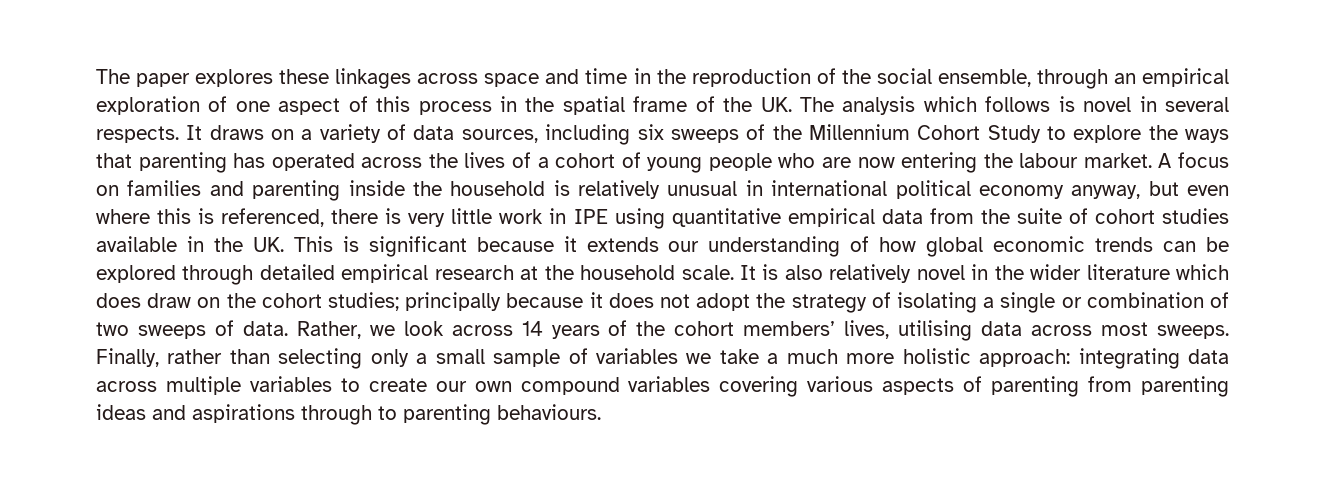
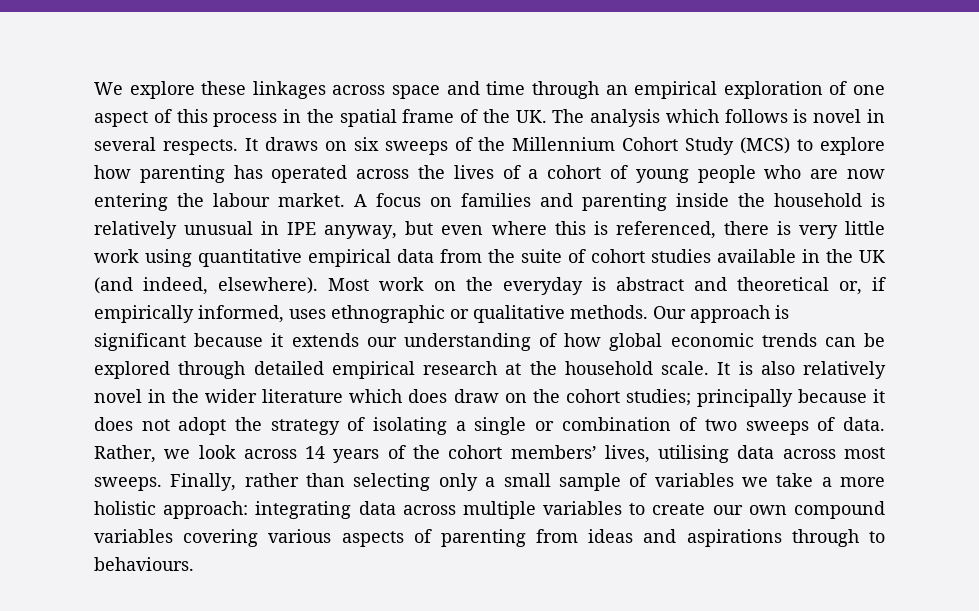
[96,69,274,87] The paper explores -> [94,81,195,99] We explore
[633,68,1031,87] in the reproduction of the social ensemble, -> (526, 88) none
[301,124,631,145] a variety of data sources, including -> (347, 146) none
(1041, 134) none -> [740,137,791,154] (MCS)
[1148,125,1229,143] [96,153,132,168] the ways that -> [94,165,131,179] how
[771,180,1064,199] international political economy -> [287,222,317,235] IPE
[549,208,608,224] in IPE -> (139, 256) none
[252,236,333,252] UK. This -> [859,250,885,263] [94,277,886,295] [94,305,770,323] UK (and indeed, elsewhere). Most work on the everyday is abstract and theoretical or, if empirically informed, uses ethnographic or qualitative methods. Our approach
[786,349,838,364] much -> (832, 482) none
[1140,376,1229,397] parenting -> (579, 536) none
[403,404,491,425] parenting -> (885, 537) none

